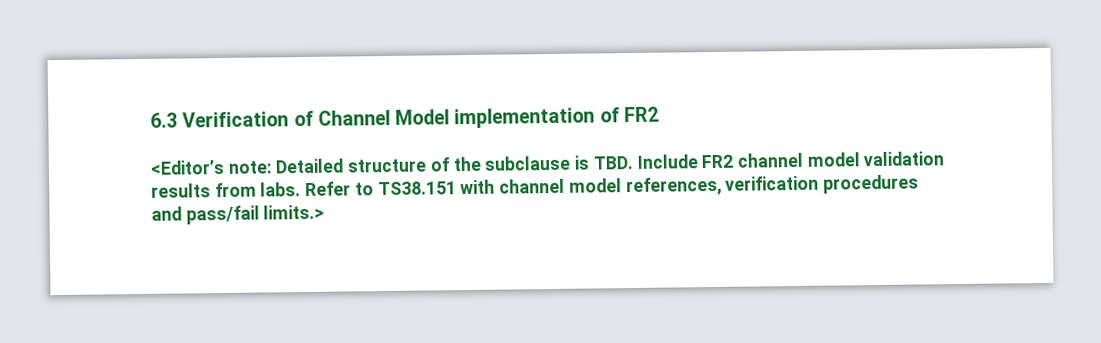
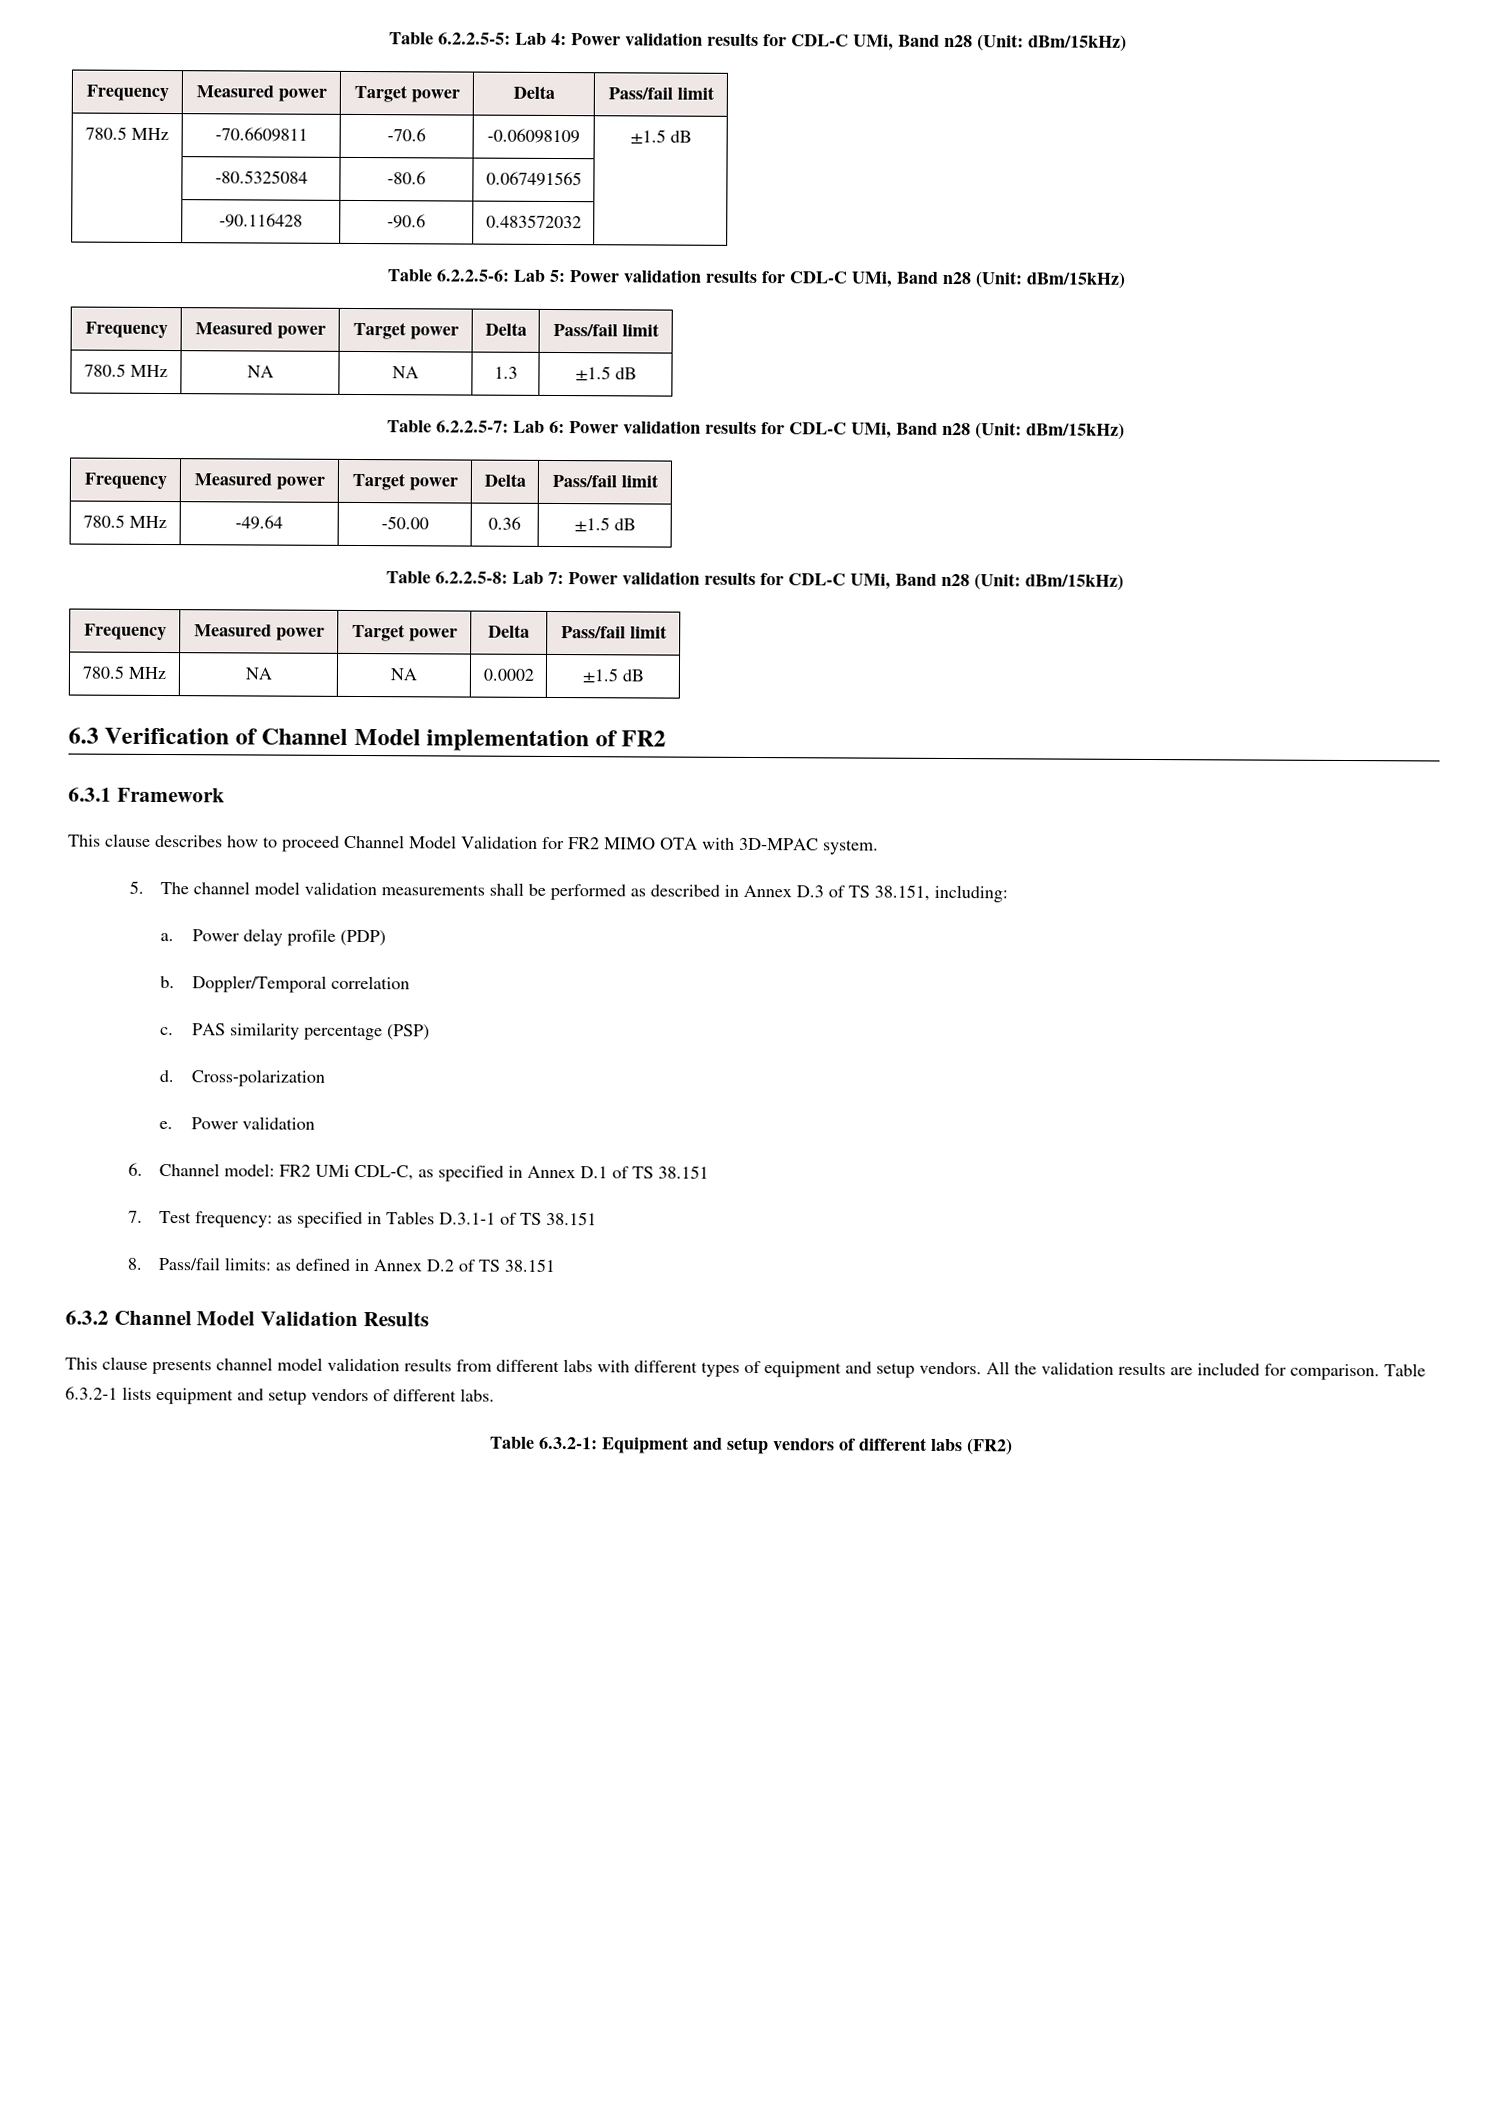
(150, 120) none -> [389,32,1127,52] [85,84,169,102] [195,85,327,102] [353,84,460,103] [512,85,555,99] [607,86,714,100] [85,126,169,141] [214,127,308,142] [387,128,426,142] [487,128,580,144] [629,129,692,145] [214,170,308,184] [387,171,426,185] [485,171,582,187] [219,213,303,228] [387,214,426,229] [485,214,582,229] [387,269,1125,289] [84,321,168,339] [194,322,326,339] [352,321,459,340] [484,322,527,336] [552,323,659,337] [84,363,168,378] [246,365,274,378] [392,366,419,379] [493,366,518,379] [574,366,637,382] [387,420,1125,440] [83,472,167,490] [193,473,325,490] [351,472,458,491] [483,473,526,487] [551,474,658,488] [83,514,167,529] [235,515,283,530] [380,516,429,530] [488,516,521,530] [573,517,636,533] [386,571,1124,591] [83,623,167,641] [193,624,325,641] [351,623,458,642] [488,624,530,638] [560,625,667,639] [82,665,166,680] [244,667,272,680] [390,668,417,681] [482,668,534,681] [581,668,644,684] Table 6.2.2.5-5: Lab 4: Power validation results for CDL-C UMi, Band n28 (Unit: dBm/15kHz) // Frequency | Measured power | Target power | Delta | Pass/fail limit // 780.5 MHz | -70.6609811 | -70.6 | -0.06098109 | ±1.5 dB // | -80.5325084 | -80.6 | 0.067491565 | // | -90.116428 | -90.6 | 0.483572032 | // Table 6.2.2.5-6: Lab 5: Power validation results for CDL-C UMi, Band n28 (Unit: dBm/15kHz) // Frequency | Measured power | Target power | Delta | Pass/fail limit // 780.5 MHz | NA | NA | 1.3 | ±1.5 dB // Table 6.2.2.5-7: Lab 6: Power validation results for CDL-C UMi, Band n28 (Unit: dBm/15kHz) // Frequency | Measured power | Target power | Delta | Pass/fail limit // 780.5 MHz | -49.64 | -50.00 | 0.36 | ±1.5 dB // Table 6.2.2.5-8: Lab 7: Power validation results for CDL-C UMi, Band n28 (Unit: dBm/15kHz) // Frequency | Measured power | Target power | Delta | Pass/fail limit // 780.5 MHz | NA | NA | 0.0002 | ±1.5 dB //
[150,154,734,175] <Editor’s note: Detailed structure of the subclause is TBD. Include FR2 -> [68,787,225,803] [68,833,879,855] [129,880,1009,903] [160,928,386,947] [160,975,410,993] [160,1022,430,1041] [159,1069,325,1087] [159,1116,315,1130] [128,1162,710,1182] [128,1210,598,1229] [127,1256,556,1273] [65,1310,429,1327] [65,1356,212,1375] 6.3.1 Framework // This clause describes how to proceed Channel Model Validation for FR2 MIMO OTA with 3D-MPAC system. // 5. The channel model validation measurements shall be performed as described in Annex D.3 of TS 38.151, including: // a. Power delay profile (PDP) // b. Doppler/Temporal correlation // c. PAS similarity percentage (PSP) // d. Cross-polarization // e. Power validation // 6. Channel model: FR2 UMi CDL-C, as specified in Annex D.1 of TS 38.151 // 7. Test frequency: as specified in Tables D.3.1-1 of TS 38.151 // 8. Pass/fail limits: as defined in Annex D.2 of TS 38.151 // 6.3.2 Channel Model Validation Results // This clause presents
[260,174,919,197] [151,204,325,225] labs. Refer to TS38.151 with channel model references, verification procedures and pass/fail limits.> -> [496,1359,1426,1381] [65,1386,495,1405] [489,1436,1013,1456] different labs with different types of equipment and setup vendors. All the validation results are included for comparison. Table 6.3.2-1 lists equipment and setup vendors of different labs. // Table 6.3.2-1: Equipment and setup vendors of different labs (FR2)

